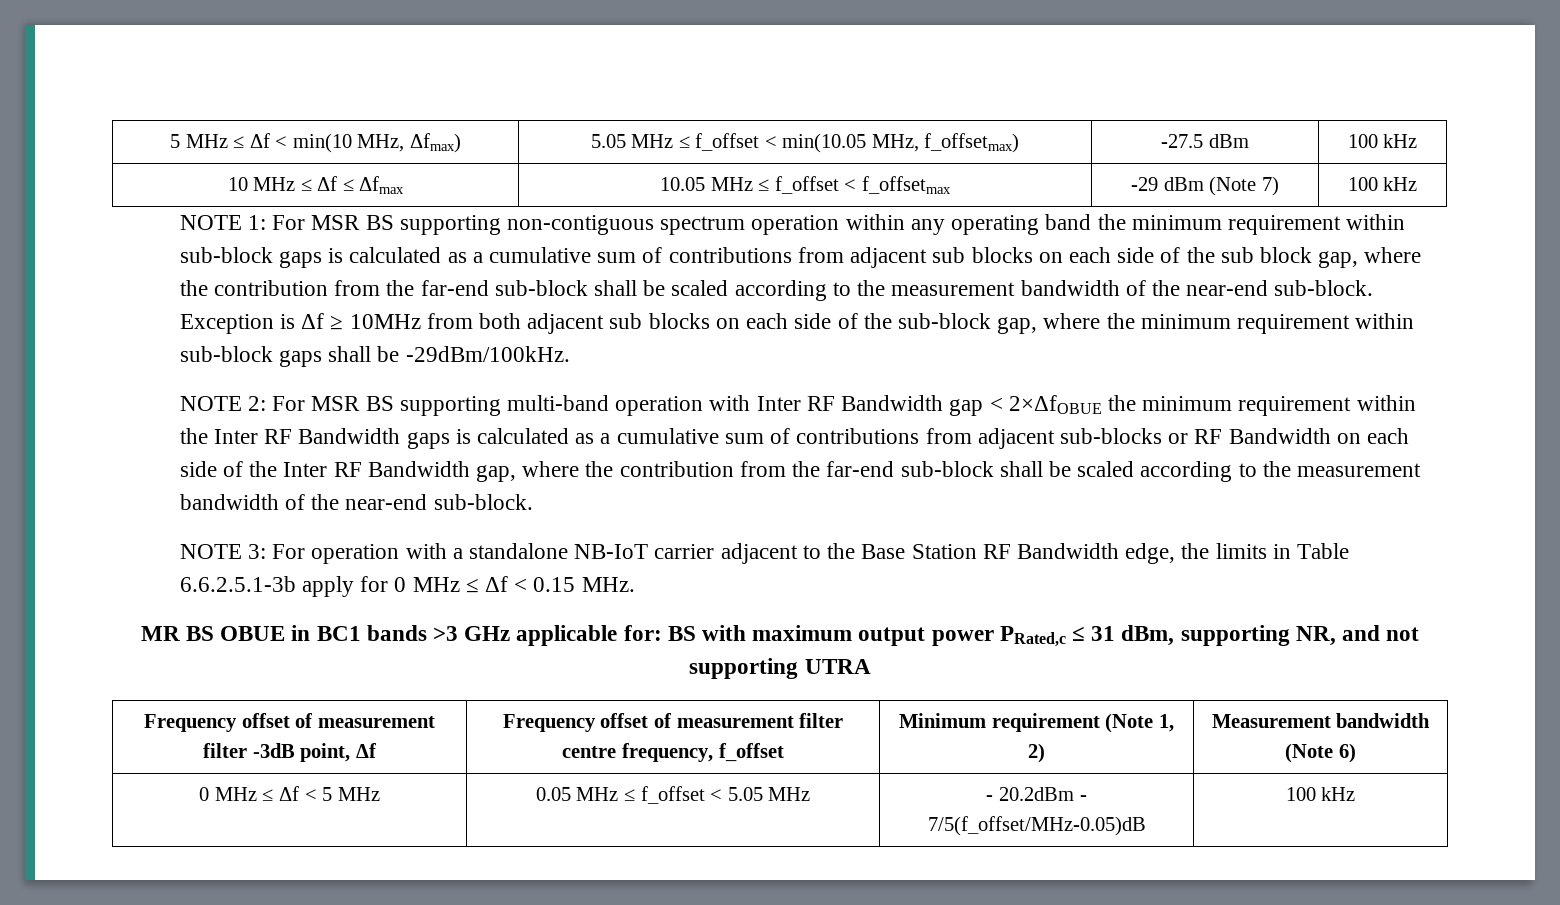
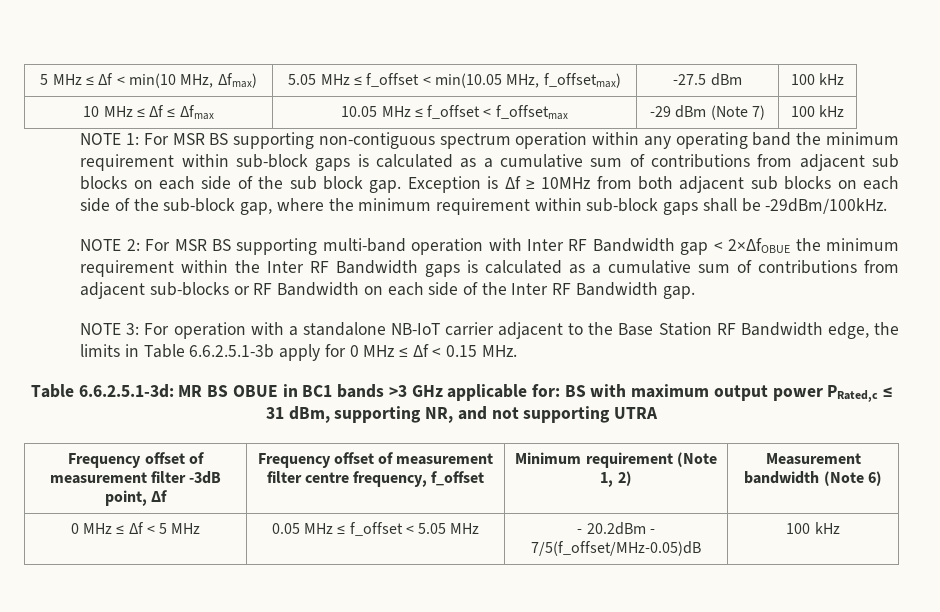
[1318,247,1422,268] [179,280,1374,301] gap, where the contribution from the far-end sub-block shall be scaled according to the measurement bandwidth of the near-end sub-block. -> [369,180,402,193] gap.
[476,461,1421,482] [179,494,533,510] gap, where the contribution from the far-end sub-block shall be scaled according to the measurement bandwidth of the near-end sub-block. -> [662,286,695,299] gap.
(635, 584) none -> [30,384,174,398] Table 6.6.2.5.1-3d:

